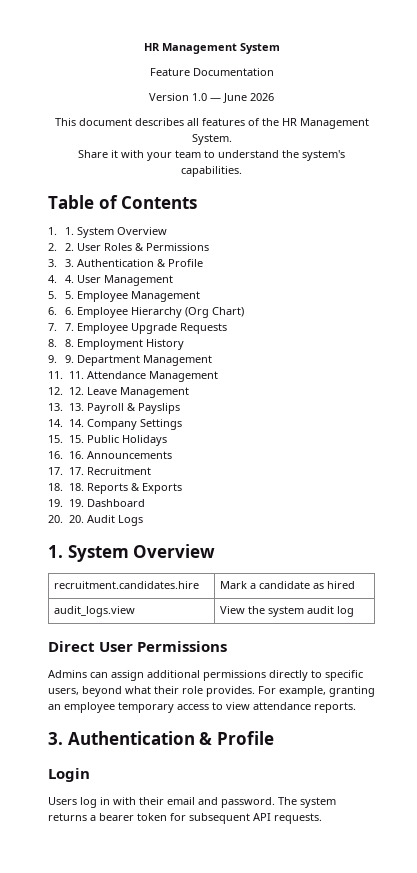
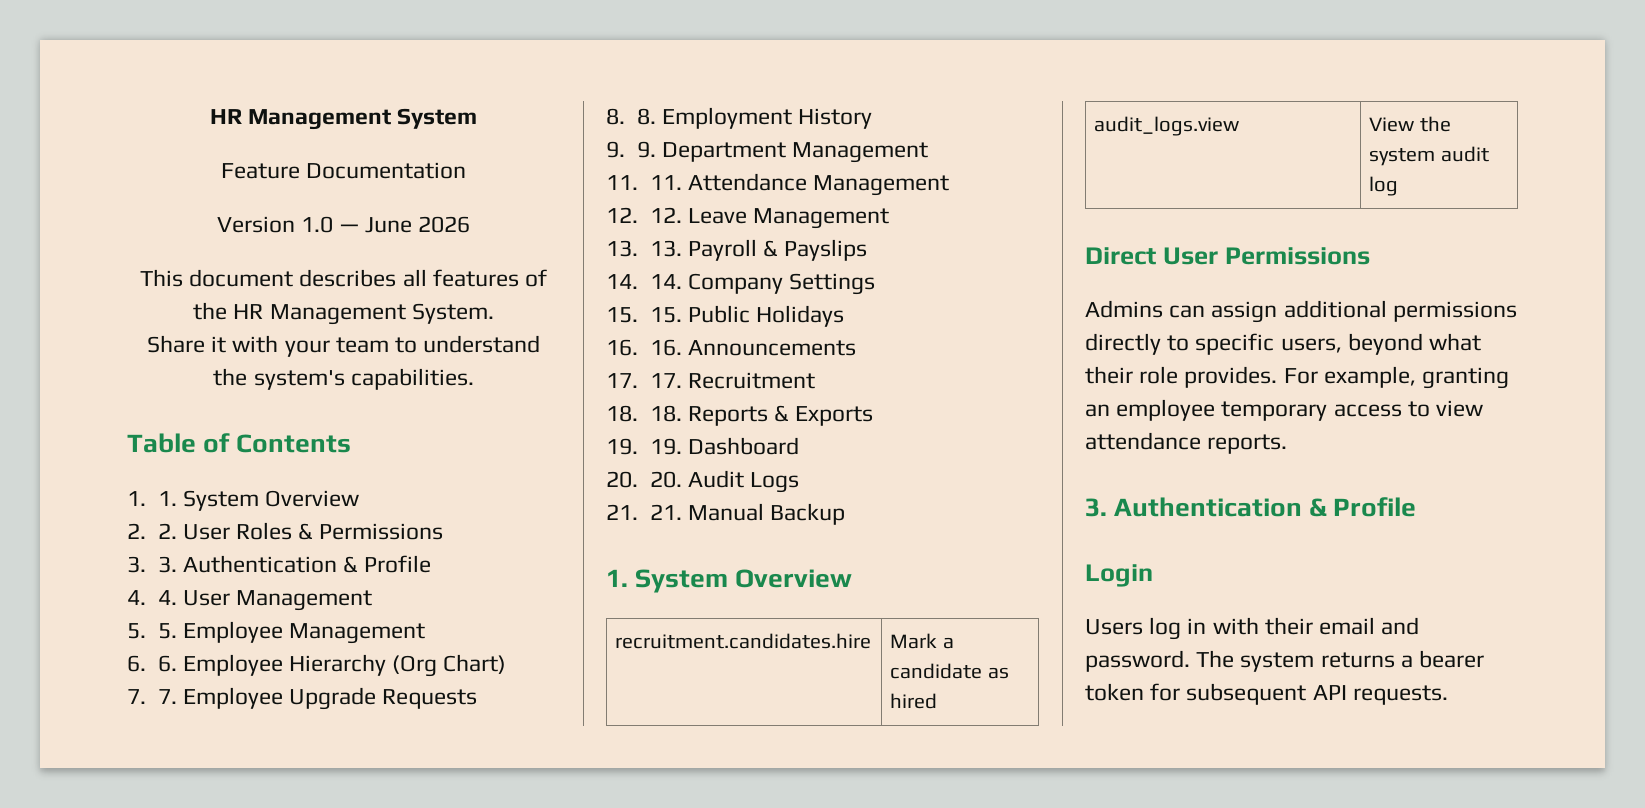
(143, 520) none -> [606,503,845,525] // 21. 21. Manual Backup

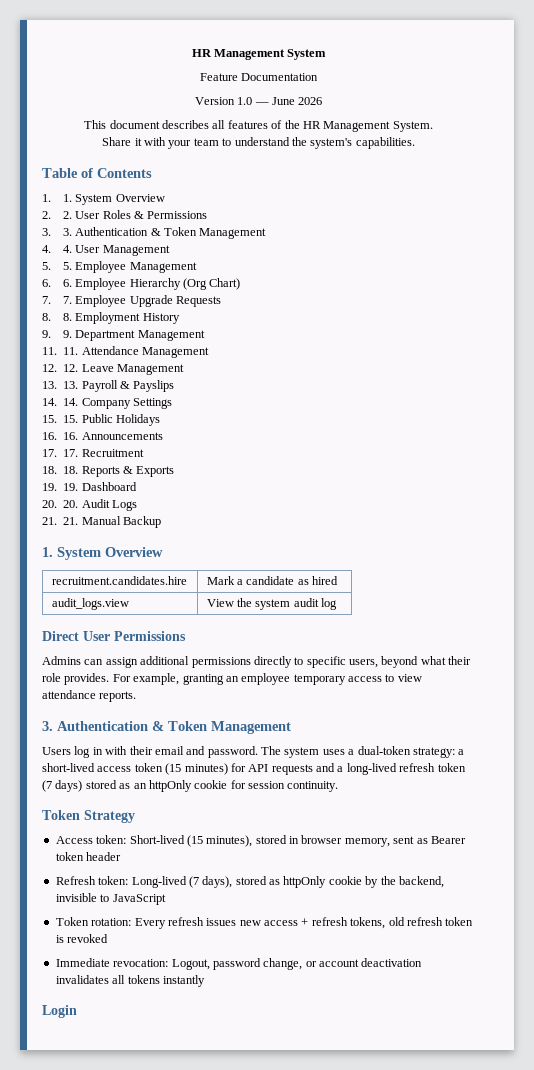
[364,555,432,573] Profile -> [164,227,267,239] Token Management
[1333,497,1417,517] [1085,564,1153,587] Profile // Login -> [168,721,291,734] Token Management
[1320,650,1485,668] [1085,683,1448,705] returns a bearer token for subsequent API requests. -> [322,746,465,758] [42,763,466,775] [42,780,339,792] [42,810,135,823] [55,835,466,847] [55,852,122,861] [55,876,444,888] [55,893,166,905] [55,917,474,929] [55,934,109,943] [55,958,423,970] [55,975,205,987] [42,1005,77,1018] uses a dual-token strategy: a short-lived access token (15 minutes) for API requests and a long-lived refresh token (7 days) stored as an httpOnly cookie for session continuity. // Token Strategy // Access token: Short-lived (15 minutes), stored in browser memory, sent as Bearer token header // Refresh token: Long-lived (7 days), stored as httpOnly cookie by the backend, invisible to JavaScript // Token rotation: Every refresh issues new access + refresh tokens, old refresh token is revoked // Immediate revocation: Logout, password change, or account deactivation invalidates all tokens instantly // Login

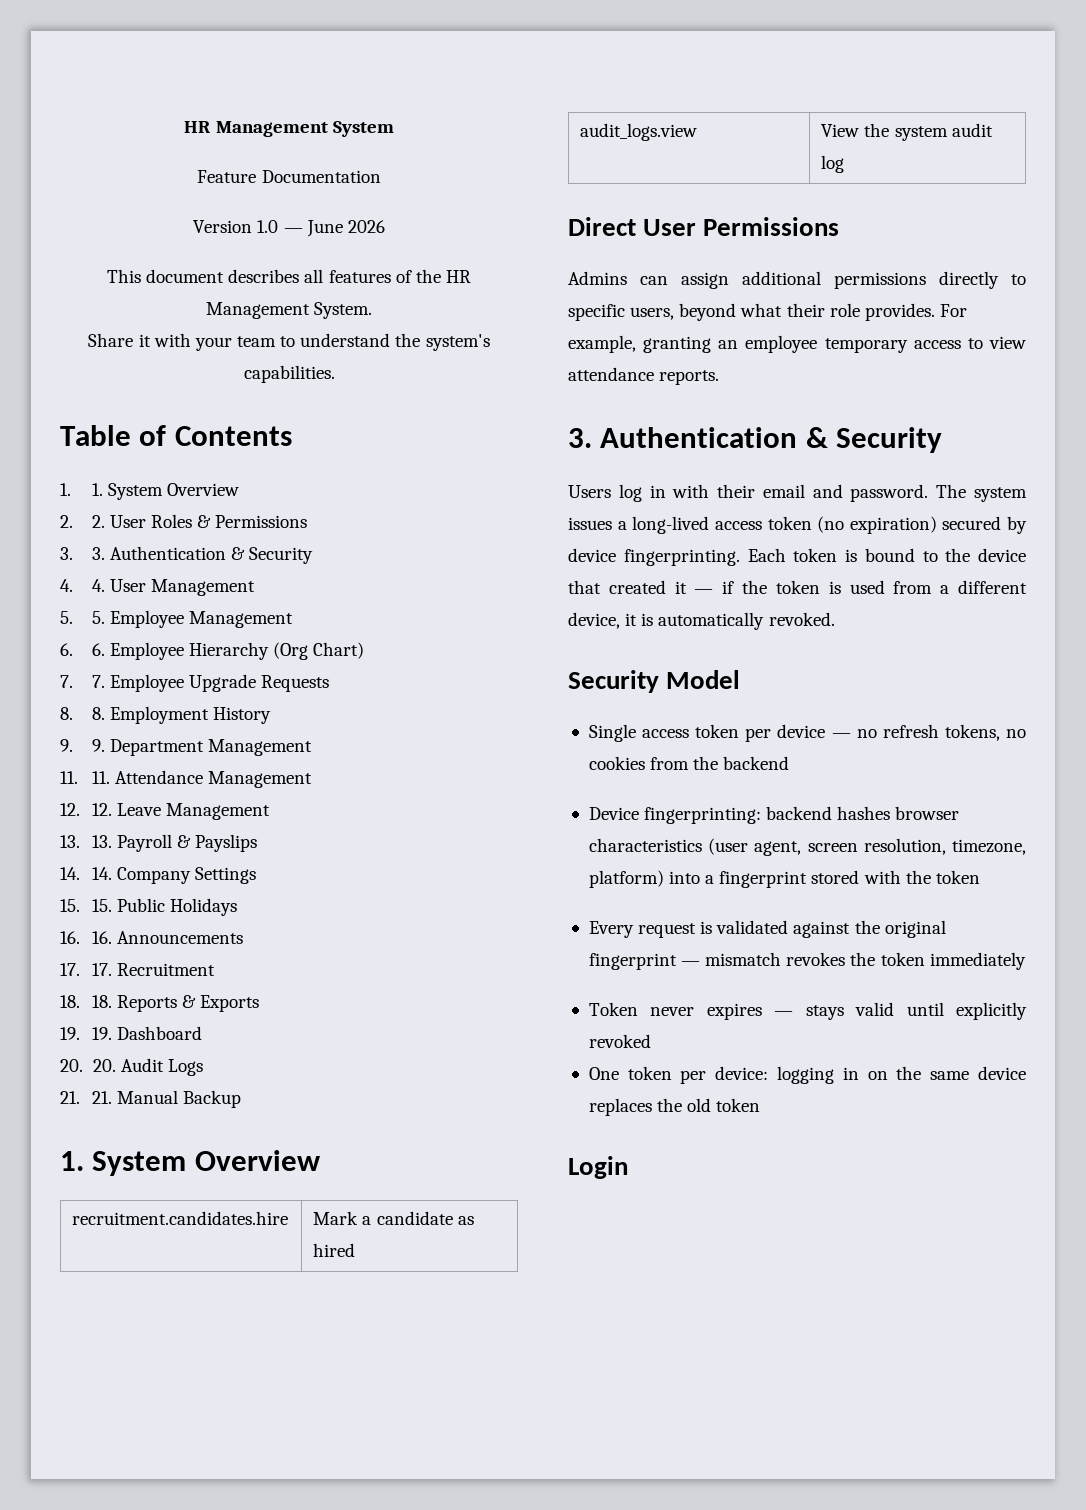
[164,227,267,239] Token Management -> [249,547,314,564] Security
[168,721,291,734] Token Management -> [836,427,943,453] Security
[322,746,465,758] [42,763,466,775] [42,780,339,792] [42,810,135,823] [55,835,466,847] [55,852,122,861] [55,876,444,888] [55,893,166,905] [55,917,474,929] [55,934,109,943] [55,958,423,970] [55,975,205,987] uses a dual-token strategy: a short-lived access token (15 minutes) for API requests and a long-lived refresh token (7 days) stored as an httpOnly cookie for session continuity. // Token Strategy // Access token: Short-lived (15 minutes), stored in browser memory, sent as Bearer token header // Refresh token: Long-lived (7 days), stored as httpOnly cookie by the backend, invisible to JavaScript // Token rotation: Every refresh issues new access + refresh tokens, old refresh token is revoked // Immediate revocation: Logout, password change, or account deactivation invalidates all tokens instantly -> [568,516,1027,534] [568,548,1026,566] [568,580,1027,594] [568,612,835,630] [568,670,741,693] [588,724,1026,742] [588,756,790,770] [588,806,960,824] [588,838,1026,856] [588,870,980,888] [588,920,946,938] [588,952,1026,970] [588,1002,1027,1020] [588,1034,651,1048] [588,1066,1026,1084] [588,1098,761,1116] issues a long-lived access token (no expiration) secured by device fingerprinting. Each token is bound to the device that created it — if the token is used from a different device, it is automatically revoked. // Security Model // Single access token per device — no refresh tokens, no cookies from the backend // Device fingerprinting: backend hashes browser characteristics (user agent, screen resolution, timezone, platform) into a fingerprint stored with the token // Every request is validated against the original fingerprint — mismatch revokes the token immediately // Token never expires — stays valid until explicitly revoked // One token per device: logging in on the same device replaces the old token

